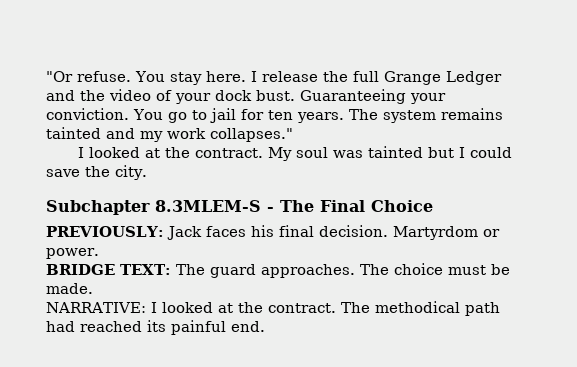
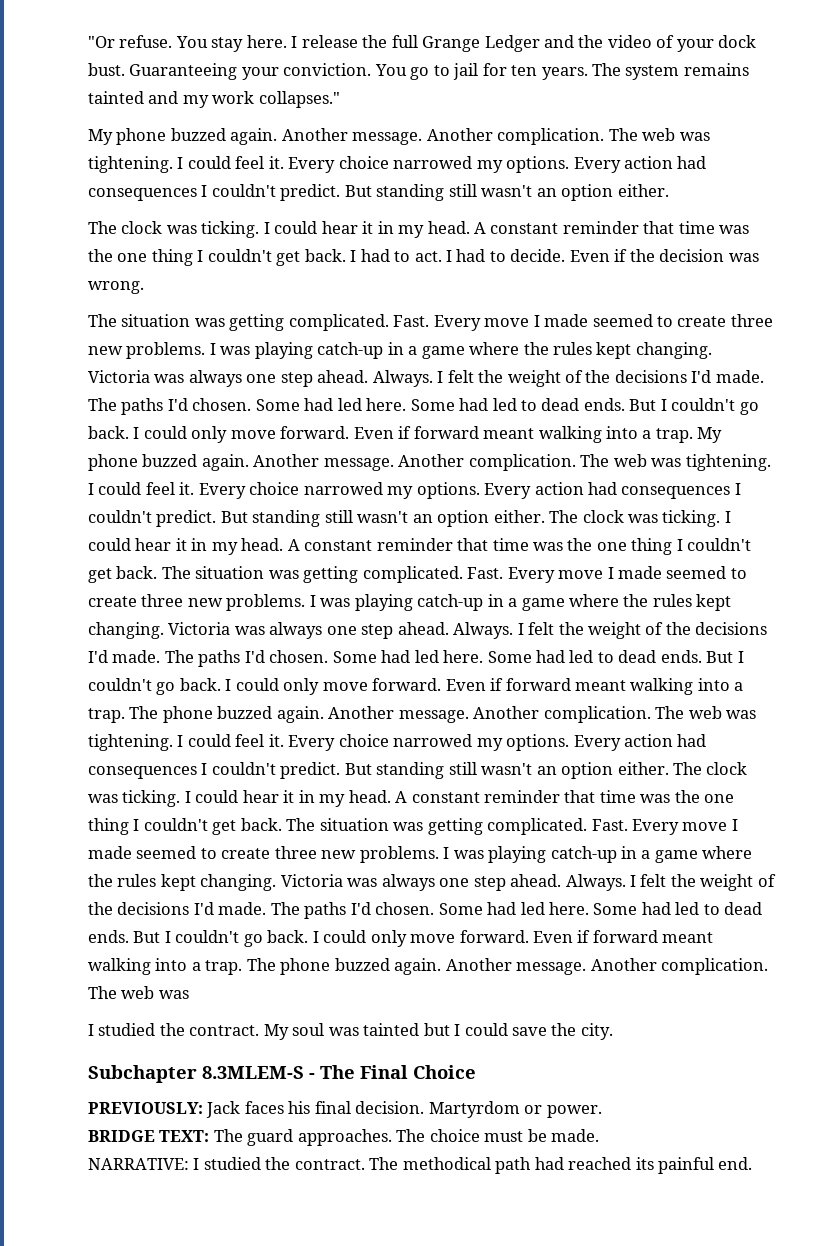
[78,147,161,158] I looked at -> [88,128,710,145] [88,156,707,173] [88,184,669,201] [88,221,750,238] [88,249,759,266] [88,281,144,294] [88,314,773,331] [88,342,712,359] [88,370,764,387] [88,398,759,415] [88,426,723,443] [88,454,771,471] [88,482,741,499] [88,510,731,527] [88,538,752,555] [88,566,747,583] [88,594,732,611] [88,622,768,639] [88,650,744,667] [88,678,744,695] [88,706,757,723] [88,734,707,751] [88,762,748,779] [88,790,735,807] [88,818,738,835] [88,846,753,863] [88,874,776,891] [88,902,763,919] [88,930,714,947] [88,958,769,975] [88,986,189,999] [88,1023,156,1036] My phone buzzed again. Another message. Another complication. The web was tightening. I could feel it. Every choice narrowed my options. Every action had consequences I couldn't predict. But standing still wasn't an option either. // The clock was ticking. I could hear it in my head. A constant reminder that time was the one thing I couldn't get back. I had to act. I had to decide. Even if the decision was wrong. // The situation was getting complicated. Fast. Every move I made seemed to create three new problems. I was playing catch-up in a game where the rules kept changing. Victoria was always one step ahead. Always. I felt the weight of the decisions I'd made. The paths I'd chosen. Some had led here. Some had led to dead ends. But I couldn't go back. I could only move forward. Even if forward meant walking into a trap. My phone buzzed again. Another message. Another complication. The web was tightening. I could feel it. Every choice narrowed my options. Every action had consequences I couldn't predict. But standing still wasn't an option either. The clock was ticking. I could hear it in my head. A constant reminder that time was the one thing I couldn't get back. The situation was getting complicated. Fast. Every move I made seemed to create three new problems. I was playing catch-up in a game where the rules kept changing. Victoria was always one step ahead. Always. I felt the weight of the decisions I'd made. The paths I'd chosen. Some had led here. Some had led to dead ends. But I couldn't go back. I could only move forward. Even if forward meant walking into a trap. The phone buzzed again. Another message. Another complication. The web was tightening. I could feel it. Every choice narrowed my options. Every action had consequences I couldn't predict. But standing still wasn't an option either. The clock was ticking. I could hear it in my head. A constant reminder that time was the one thing I couldn't get back. The situation was getting complicated. Fast. Every move I made seemed to create three new problems. I was playing catch-up in a game where the rules kept changing. Victoria was always one step ahead. Always. I felt the weight of the decisions I'd made. The paths I'd chosen. Some had led here. Some had led to dead ends. But I couldn't go back. I could only move forward. Even if forward meant walking into a trap. The phone buzzed again. Another message. Another complication. The web was // I studied
[162,302,233,313] looked at -> [203,1157,261,1170] studied

